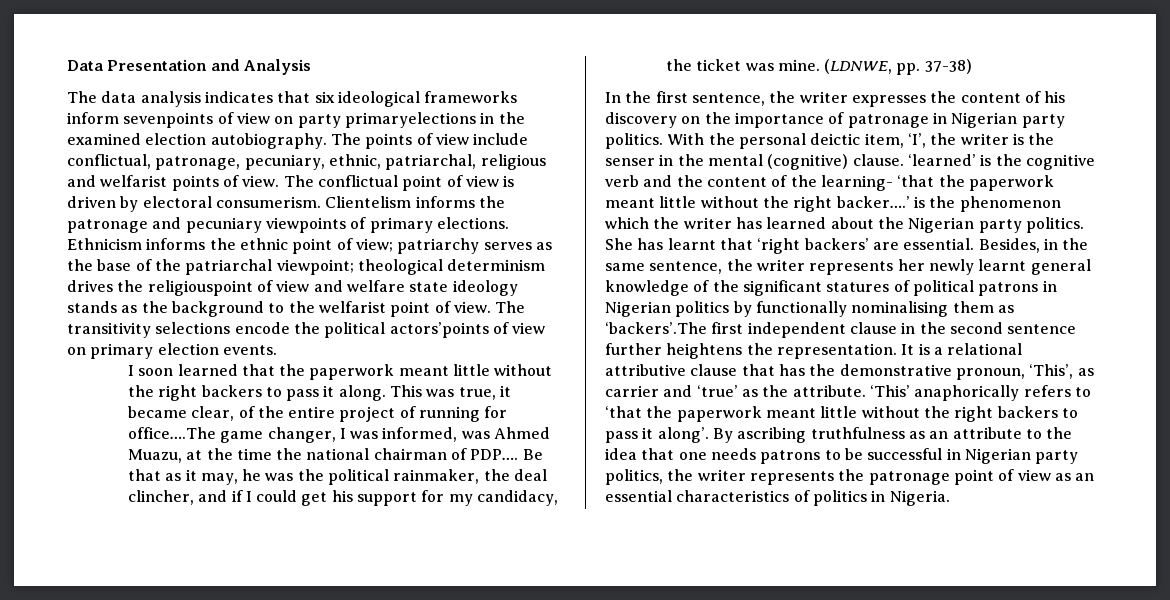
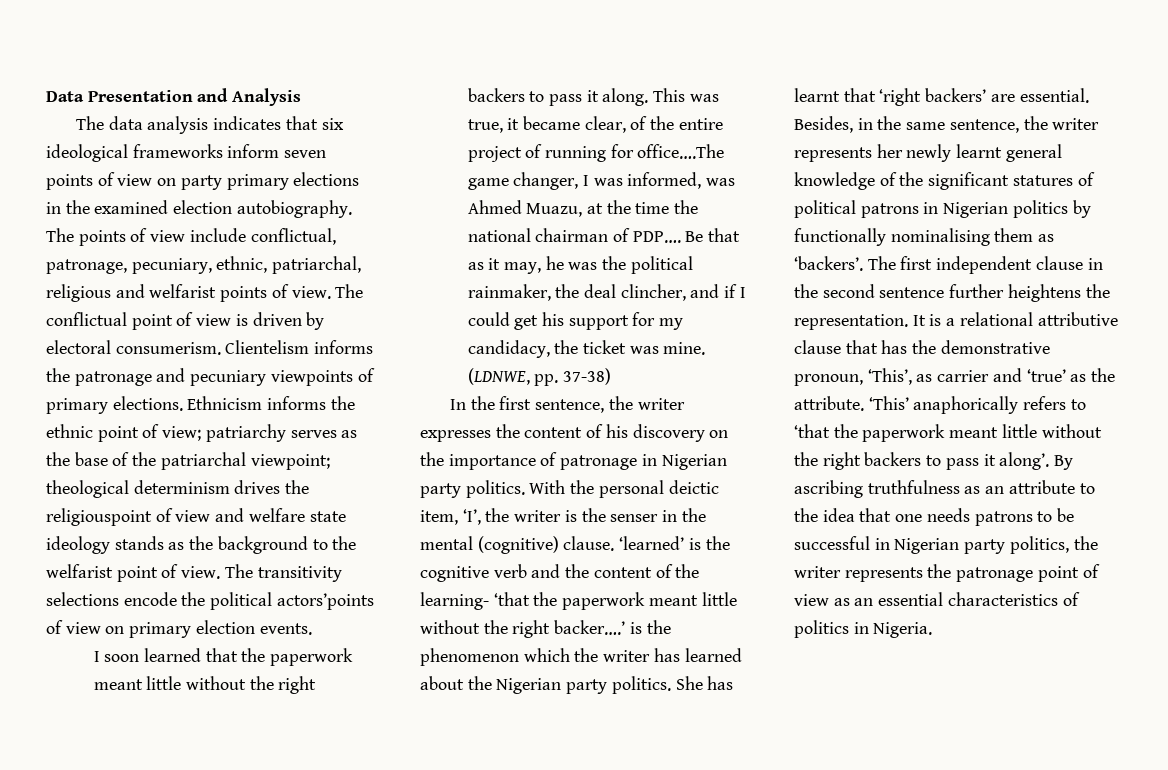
[123,112,214,128] sevenpoints -> [284,150,327,158] [46,174,93,190] seven points
[344,112,476,128] primaryelections -> [226,172,360,190] primary elections
[605,322,707,334] ‘backers’.The -> [794,256,896,271] ‘backers’. The

